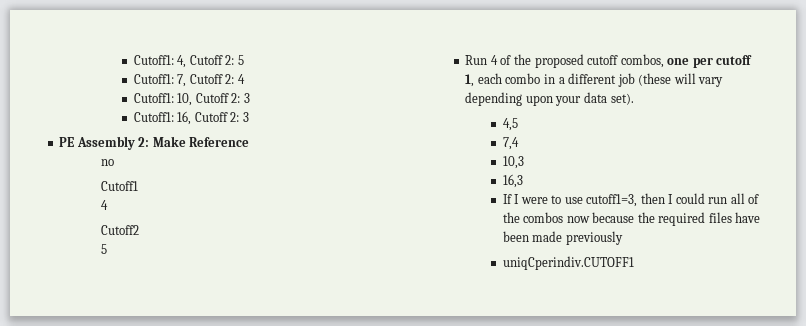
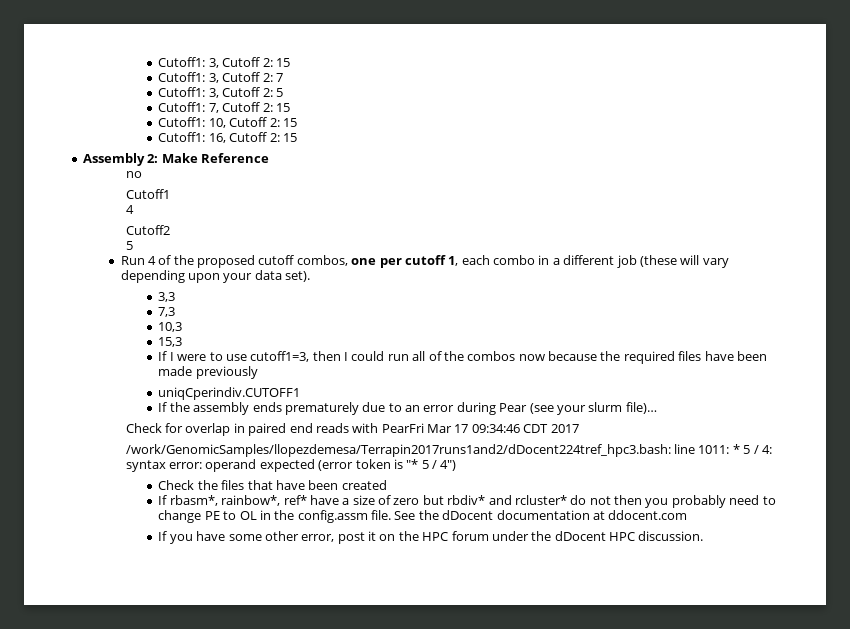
[133,55,187,68] Cutoff1: 4, -> [158,57,290,68] [158,72,283,83] [158,87,219,98] Cutoff1: 3, Cutoff 2: 15 // Cutoff1: 3, Cutoff 2: 7 // Cutoff1: 3,
[237,74,245,84] 4 -> [275,103,290,112] 15
[243,93,250,103] 3 -> [282,118,297,127] 15
[242,112,249,122] [59,137,75,147] 3 // PE -> [282,133,297,142] 15 //
[502,118,518,131] [502,137,519,150] 4,5 // 7,4 -> [158,292,176,302] [158,307,176,317] 3,3 // 7,3
[502,174,523,188] 16,3 -> [158,337,183,347] 15,3
(634, 263) none -> [158,402,657,415] [125,423,579,436] [125,444,772,457] [125,459,457,472] [158,480,387,490] [158,495,776,508] [158,510,688,523] [158,531,704,544] // If the assembly ends prematurely due to an error during Pear (see your slurm file)… // Check for overlap in paired end reads with PearFri Mar 17 09:34:46 CDT 2017 // /work/GenomicSamples/llopezdemesa/Terrapin2017runs1and2/dDocent224tref_hpc3.bash: line 1011: * 5 / 4: syntax error: operand expected (error token is "* 5 / 4") // Check the files that have been created // If rbasm*, rainbow*, ref* have a size of zero but rbdiv* and rcluster* do not then you probably need to change PE to OL in the config.assm file. See the dDocent documentation at ddocent.com // If you have some other error, post it on the HPC forum under the dDocent HPC discussion.

